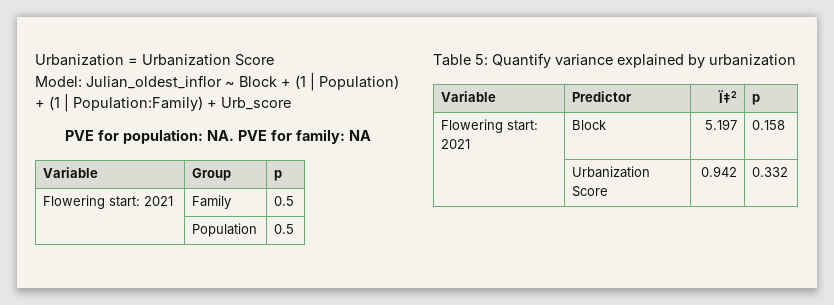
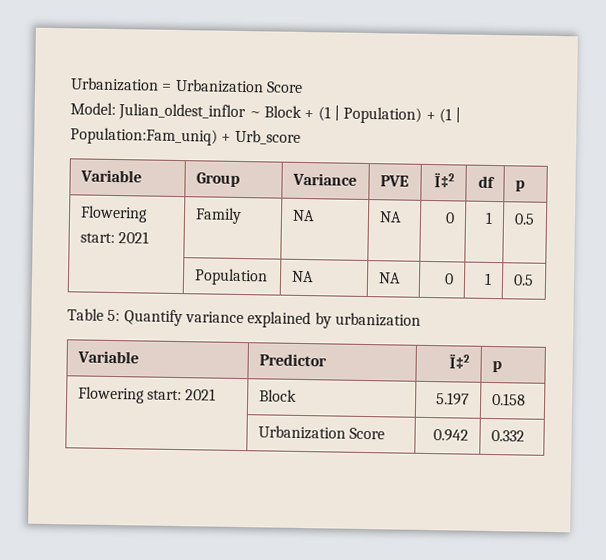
[73,96,203,111] Population:Family) -> [70,127,218,146] Population:Fam_uniq)
[65,129,371,144] [43,167,99,178] [192,168,232,181] // PVE for population: NA. PVE for family: NA // Variable | Group -> [79,169,142,183] [195,172,240,187] [291,172,357,186] [379,175,409,187] [434,173,456,188] [478,175,496,189] // Variable | Group | Variance | PVE | Ï‡2 | df
[274,196,295,206] [192,223,258,237] 0.5 // | Population -> [291,209,315,222] [378,211,402,223] [445,212,456,224] [485,211,494,225] [513,213,535,225] [193,268,268,286] [290,270,314,283] [377,272,401,284] [444,273,455,285] [484,272,493,286] NA | NA | 0 | 1 | 0.5 // | Population | NA | NA | 0 | 1

